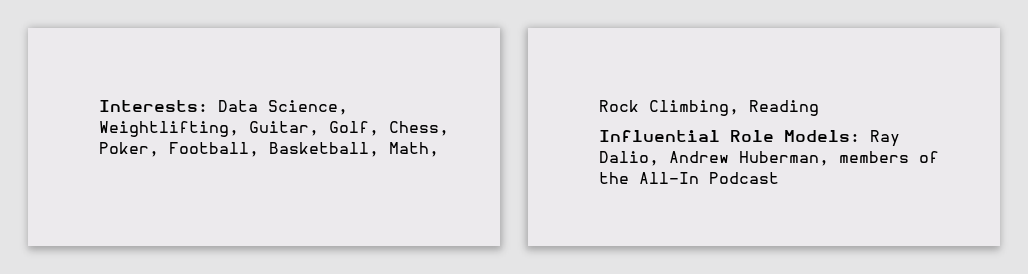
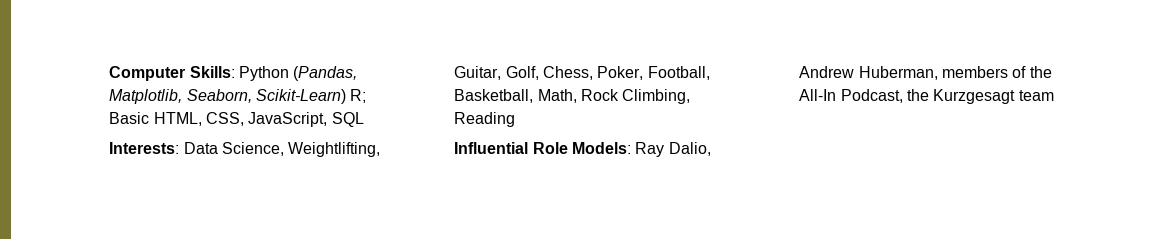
(99, 106) none -> [109,66,358,81] [109,89,367,104] [109,112,364,127] Computer Skills: Python (Pandas, Matplotlib, Seaborn, Scikit-Learn) R; Basic HTML, CSS, JavaScript, SQL //
[709,172,780,184] Podcast -> [840,89,1054,104] Podcast, the Kurzgesagt team

